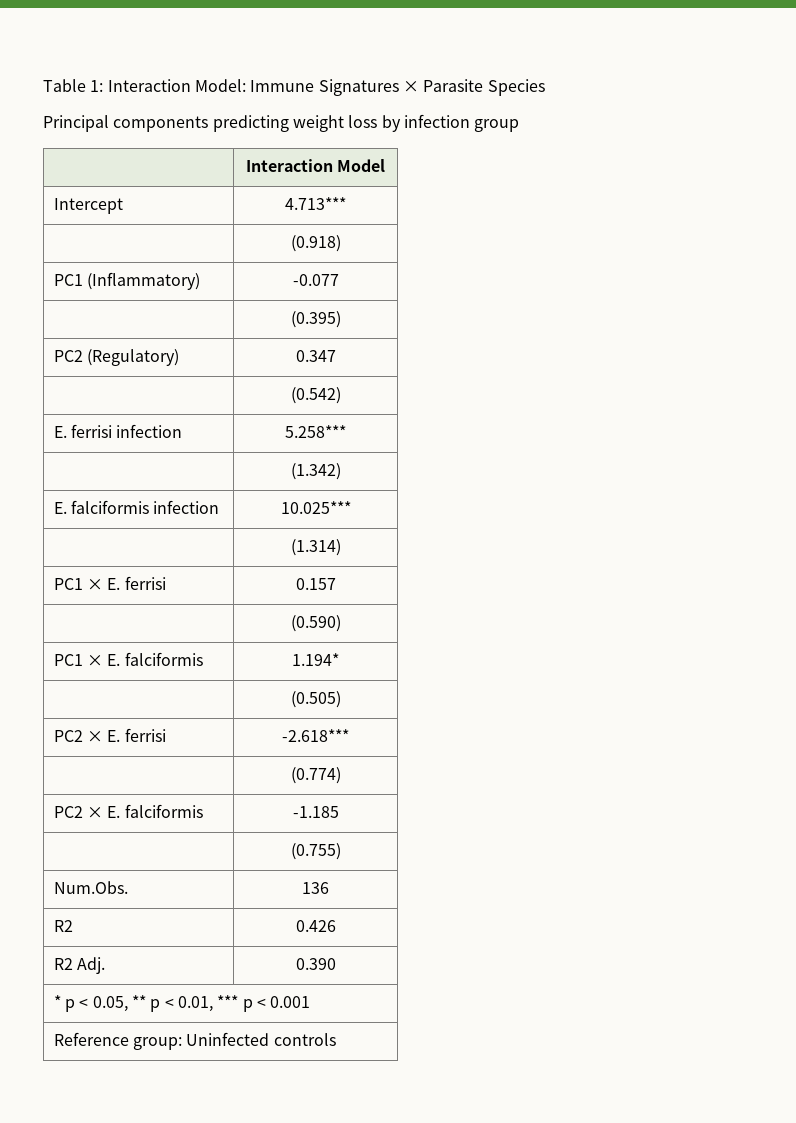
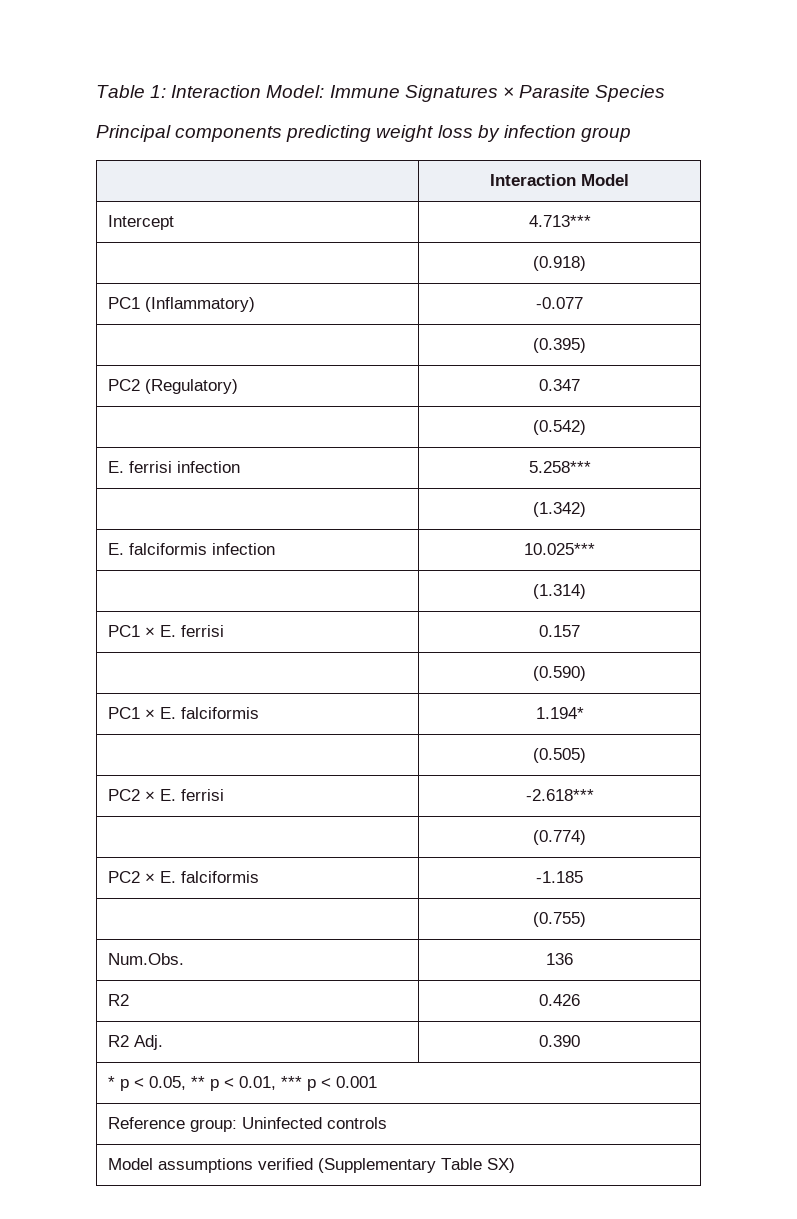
(336, 1039) none -> [107,1158,515,1173] // Model assumptions verified (Supplementary Table SX)

